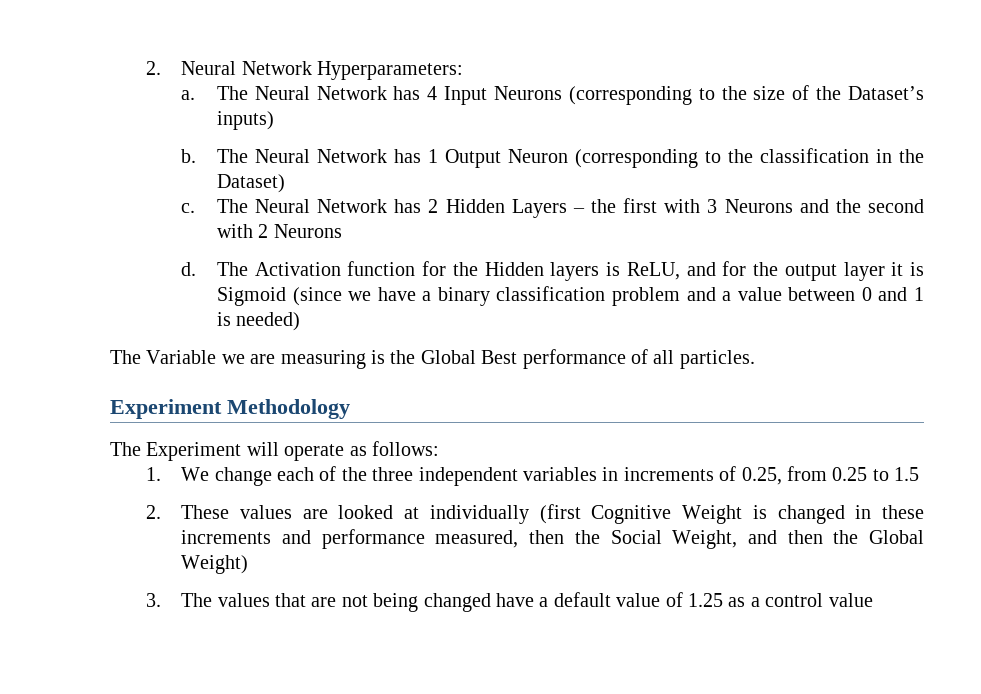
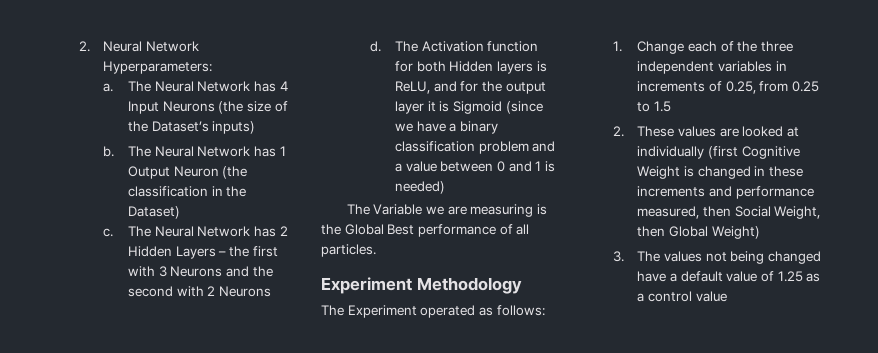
[568,86,747,105] (corresponding to the -> [218,101,244,114] (the
[574,149,753,168] (corresponding to the -> [222,166,248,179] (the
[452,262,478,276] the -> [416,61,446,72] both
[246,442,345,461] will operate -> [420,305,476,318] operated
[181,467,272,486] We change -> [637,41,685,54] Change
[574,530,600,544] the -> (731, 211) none
[747,530,859,544] and then the -> [637,226,666,237] then
[275,593,337,607] that are -> (702, 256) none

